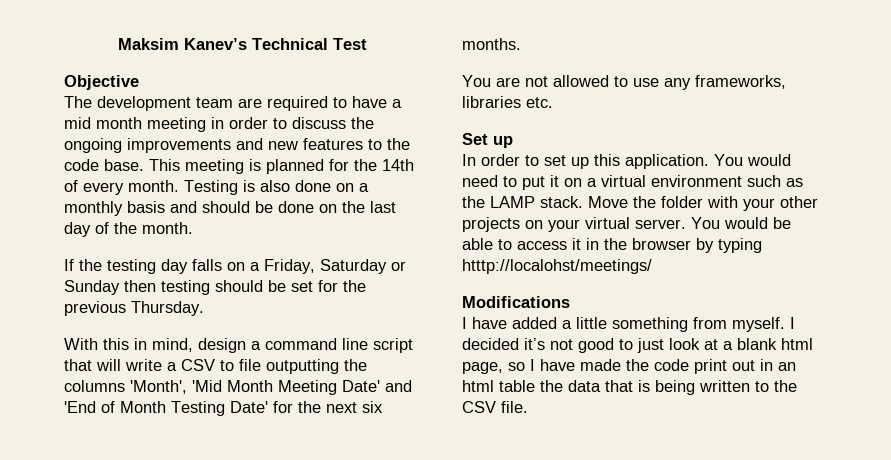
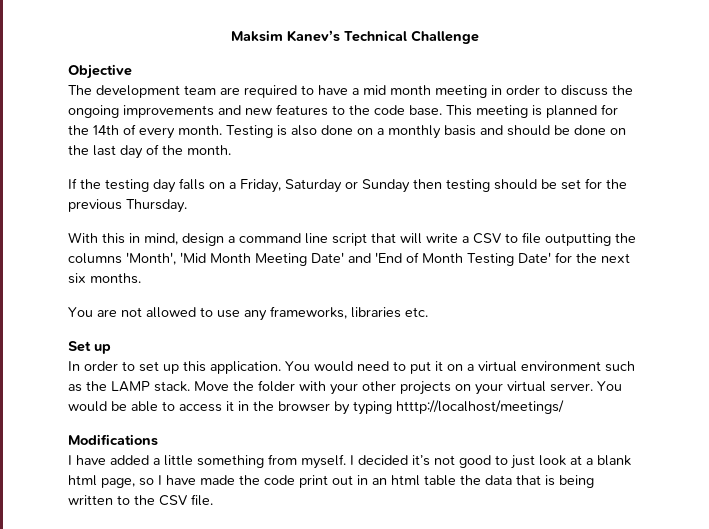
[332,38,367,50] Test -> [410,30,479,44] Challenge
[462,259,652,274] htttp://localohst/meetings/ -> [396,400,564,414] htttp://localhost/meetings/

